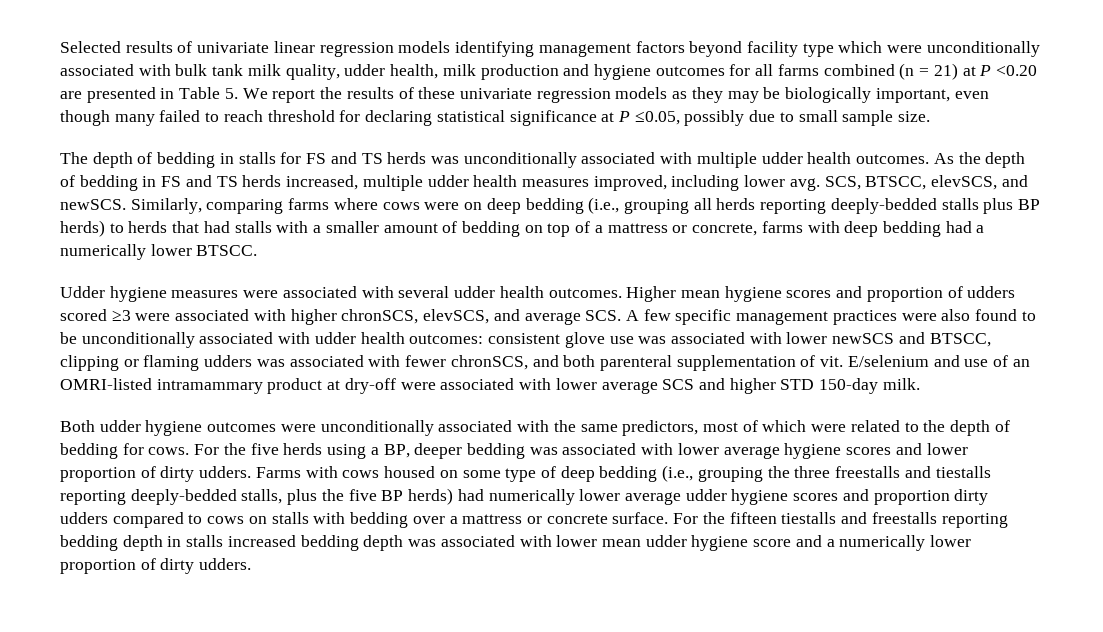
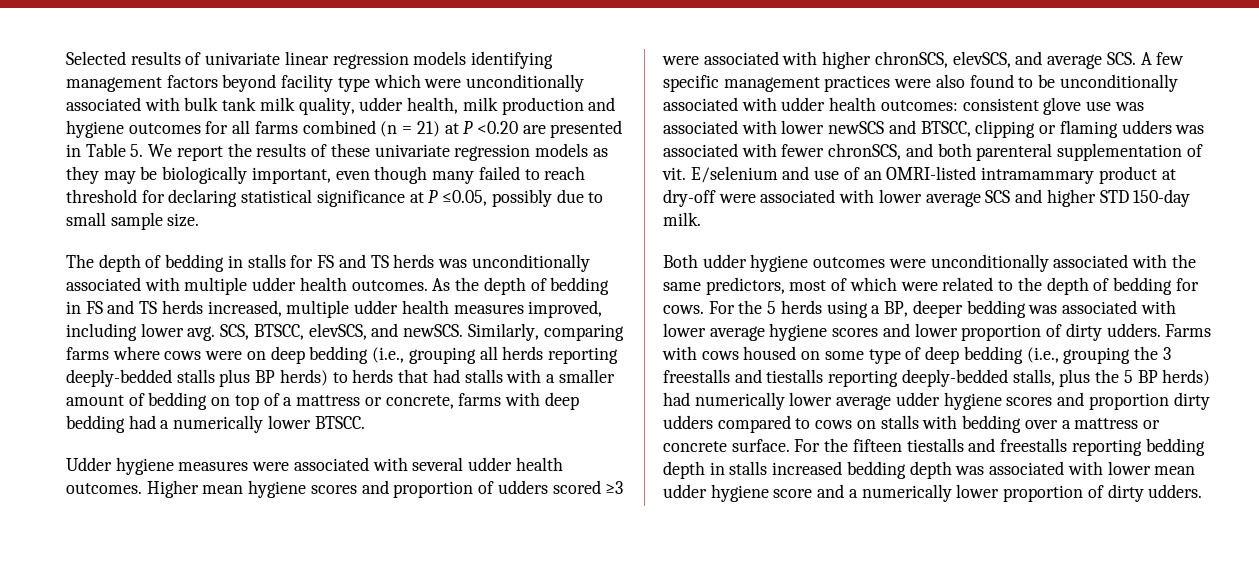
[250,443,279,455] five -> [767,301,777,314] 5
[794,466,831,478] three -> [1162,347,1171,360] 3
[348,489,377,501] five -> [1123,370,1133,383] 5

